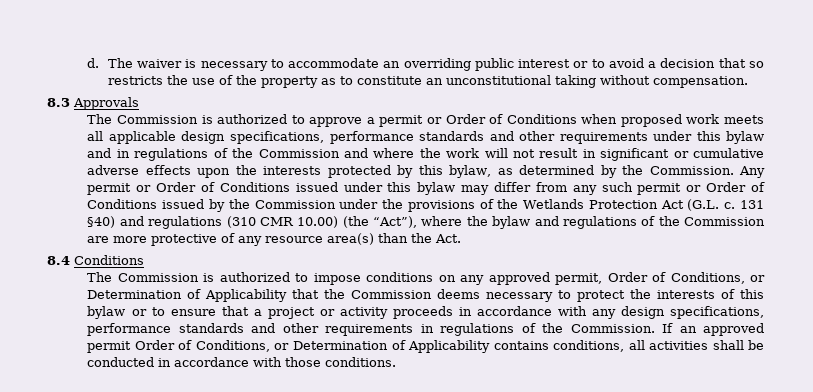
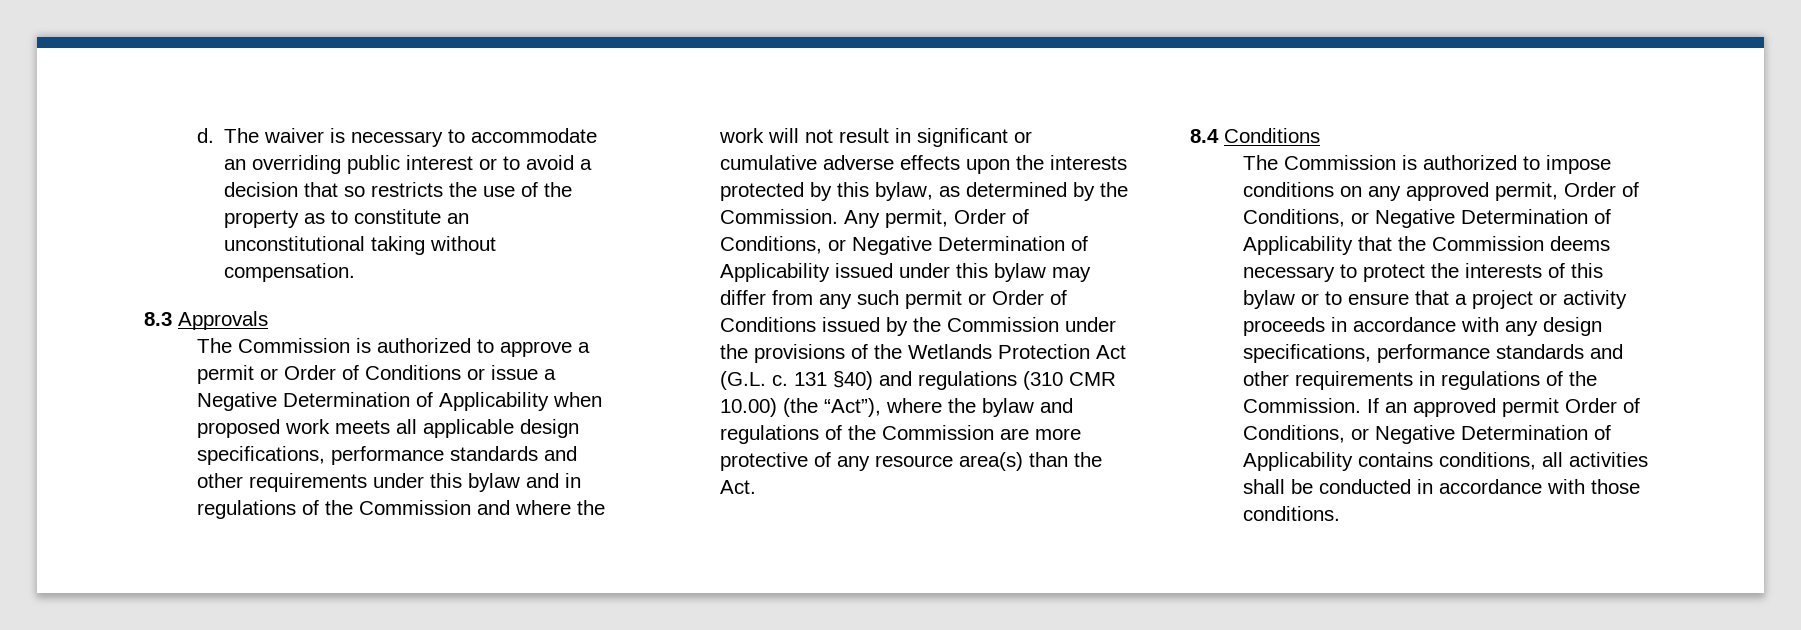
(577, 119) none -> [466,365,556,380] [196,392,549,411] or issue a Negative Determination of Applicability
[87,182,290,195] permit or Order of Conditions -> [884,209,1029,228] [719,236,1088,255] [719,263,830,282] permit, Order of Conditions, or Negative Determination of Applicability
(765, 278) none -> [1374,209,1455,228] Negative
(290, 346) none -> [1374,425,1455,444] Negative

